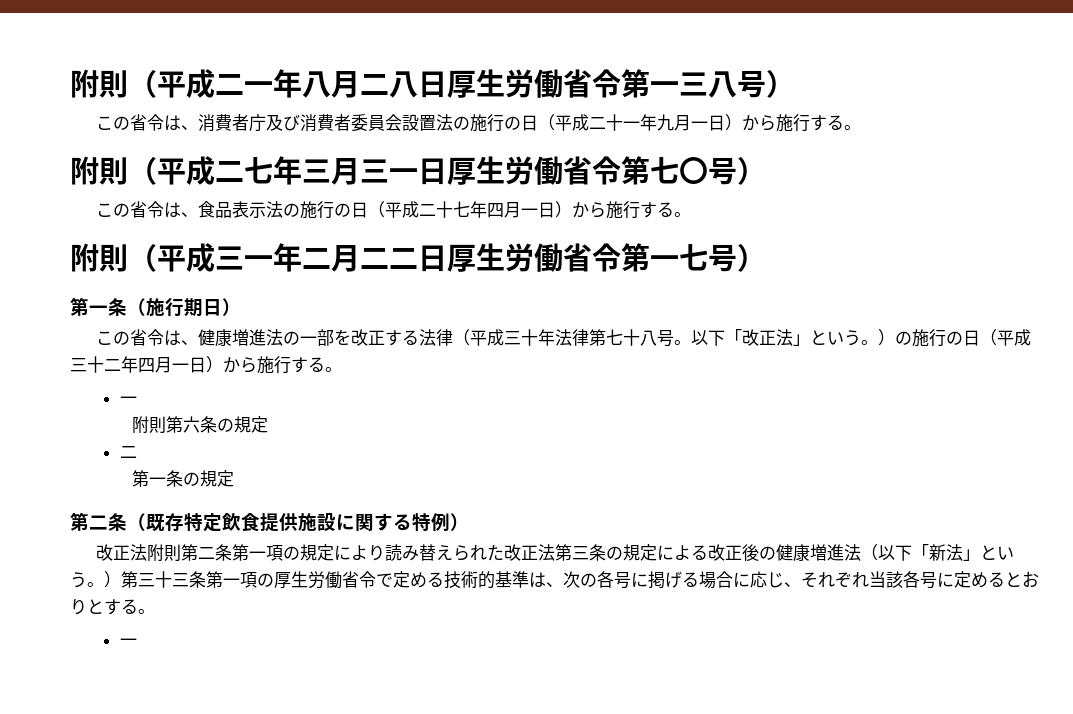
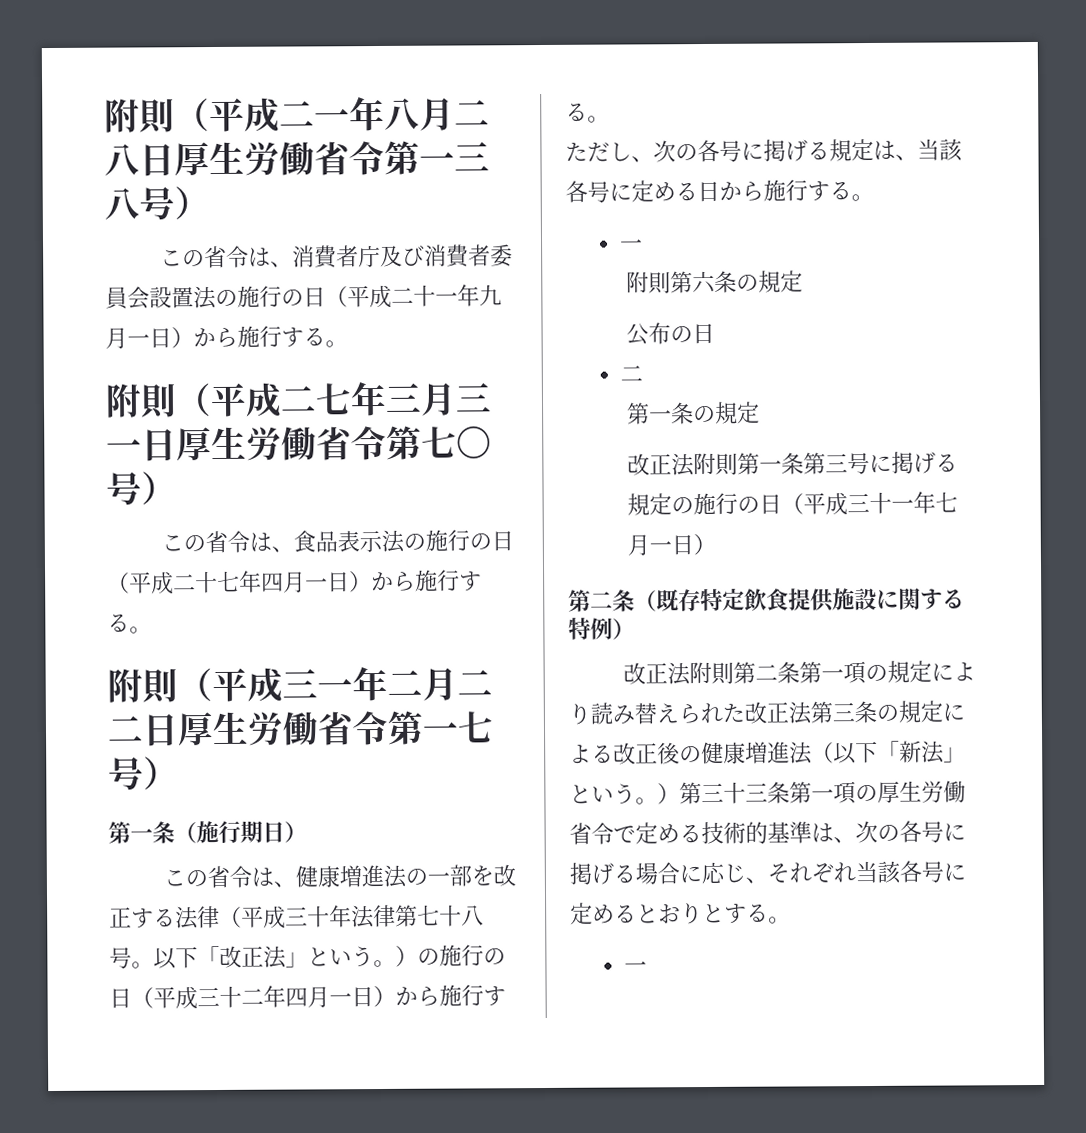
(342, 369) none -> [565,138,963,163] [565,179,874,203] // ただし、次の各号に掲げる規定は、当該各号に定める日から施行する。
(268, 424) none -> [625,322,715,346] // 公布の日
(234, 478) none -> [626,451,958,477] [626,491,958,516] [626,533,716,556] // 改正法附則第一条第三号に掲げる規定の施行の日（平成三十一年七月一日）

